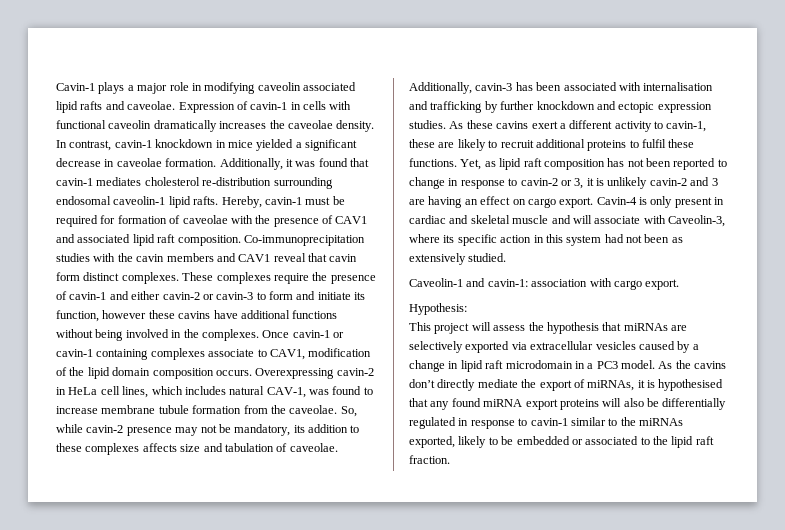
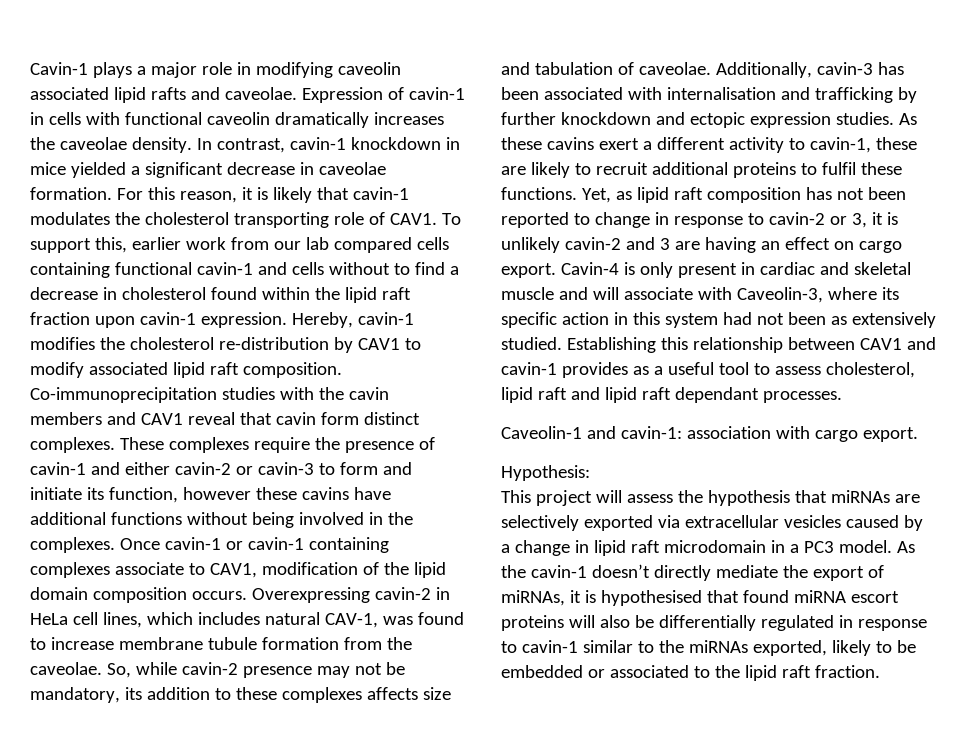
[219,158,369,170] [56,177,333,189] [56,196,345,208] [56,215,368,227] [56,234,75,243] Additionally, it was found that cavin-1 mediates cholesterol re-distribution surrounding endosomal caveolin-1 lipid rafts. Hereby, cavin-1 must be required for formation of caveolae with the presence of CAV1 and -> [116,187,409,203] [30,212,461,228] [30,237,449,253] [30,262,459,278] [30,287,411,303] [30,312,414,328] [30,337,421,353] [30,362,84,378] For this reason, it is likely that cavin-1 modulates the cholesterol transporting role of CAV1. To support this, earlier work from our lab compared cells containing functional cavin-1 and cells without to find a decrease in cholesterol found within the lipid raft fraction upon cavin-1 expression. Hereby, cavin-1 modifies the cholesterol re-distribution by CAV1 to modify
(507, 257) none -> [566,337,936,353] [501,362,915,378] [501,387,842,403] Establishing this relationship between CAV1 and cavin-1 provides as a useful tool to assess cholesterol, lipid raft and lipid raft dependant processes.
[694,361,727,369] [409,379,435,388] cavins don’t -> [530,564,650,578] cavin-1 doesn’t
[430,401,450,410] any -> (739, 596) none
[525,399,558,410] export -> [850,591,899,603] escort

